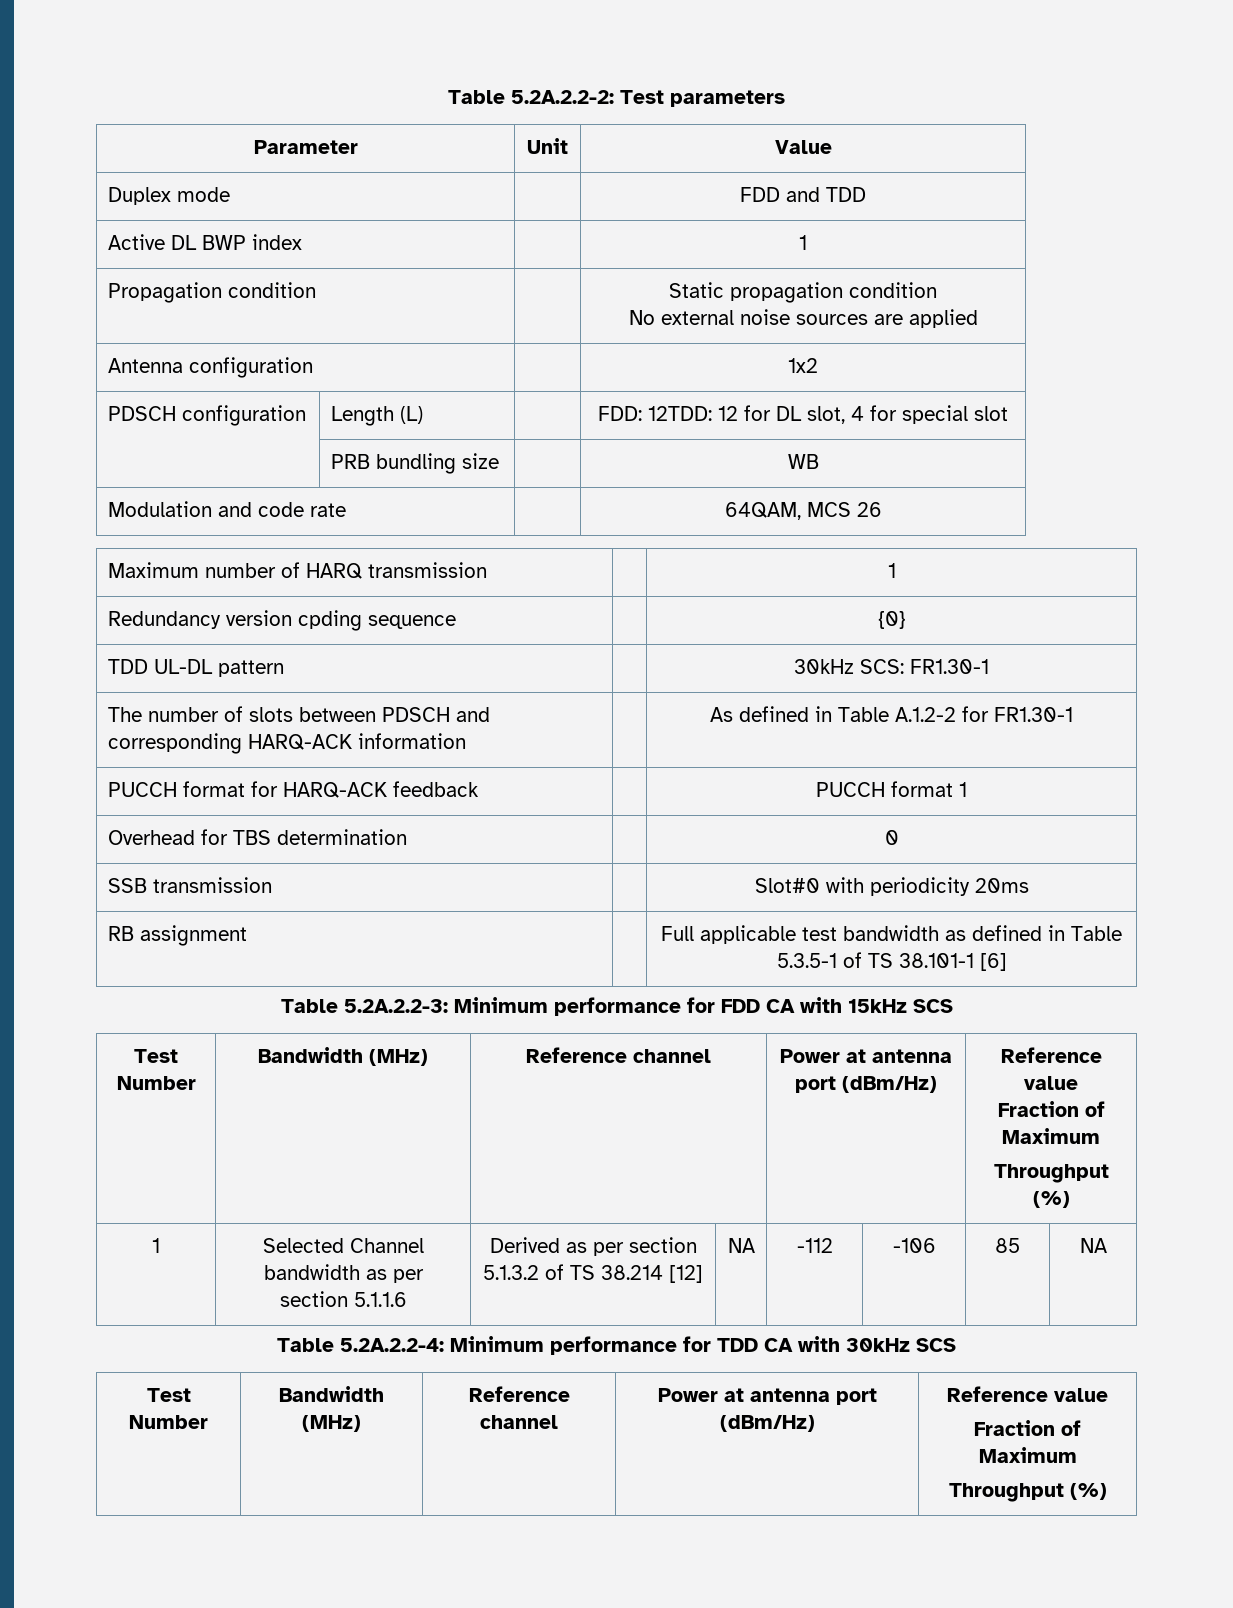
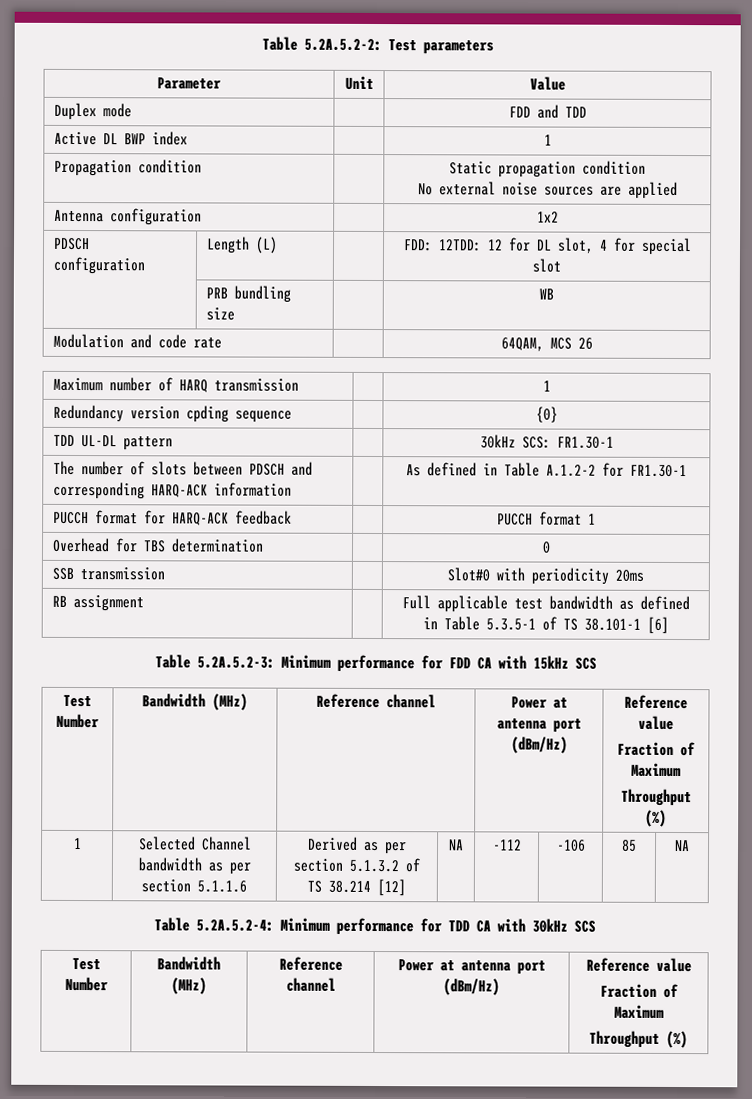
[448,90,614,104] Table 5.2A.2.2-2: -> [261,36,382,52] Table 5.2A.5.2-2:
[343,999,448,1013] 5.2A.2.2-3: -> [196,656,275,669] 5.2A.5.2-3:
[340,1338,444,1352] 5.2A.2.2-4: -> [195,919,274,932] 5.2A.5.2-4:

